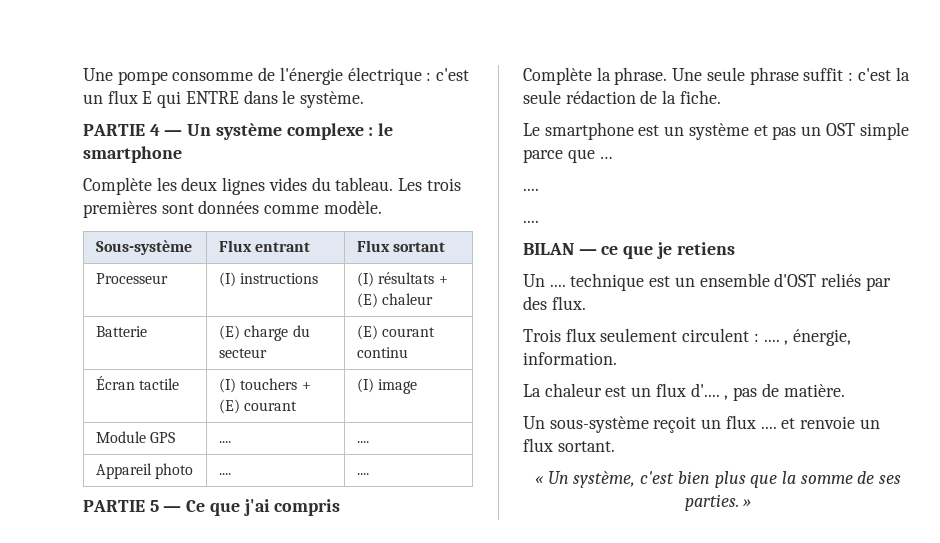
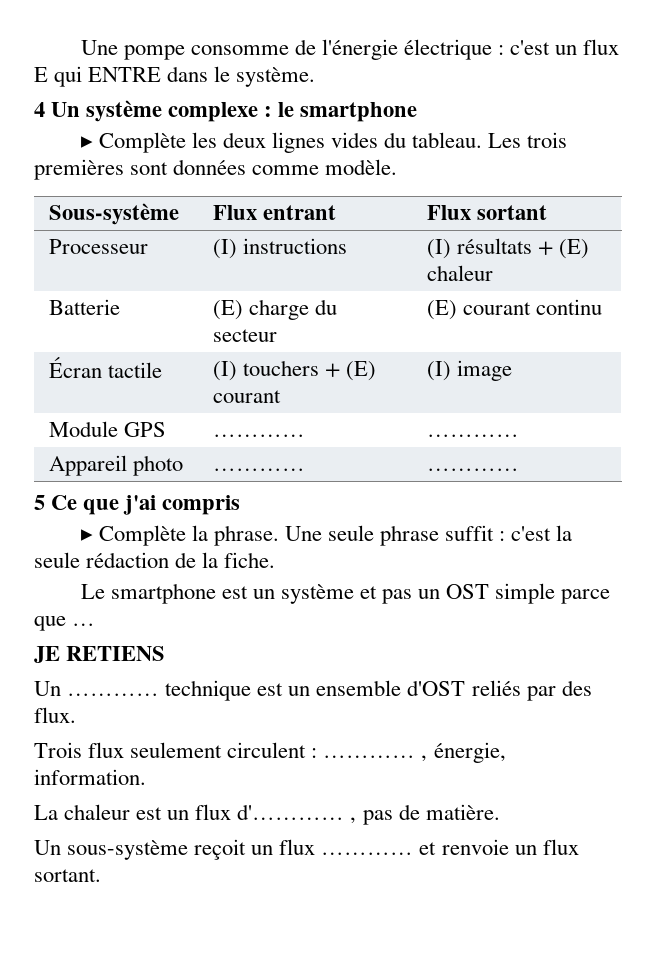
[83,124,183,136] PARTIE 4 — -> [34,102,45,117] 4
(182, 154) none -> [80,136,93,148] ▸
[218,441,231,443] [356,441,369,443] .... | .... -> [212,434,305,437] [426,434,519,437] ………… | …………
[218,473,231,475] [356,473,369,475] [83,500,182,512] .... | .... // PARTIE 5 — -> [212,468,305,471] [426,468,519,471] [34,495,45,510] ………… | ………… // 5
(341, 507) none -> [80,529,93,541] ▸
[523,188,539,191] [523,220,539,223] [523,242,735,259] [523,274,566,287] .... // .... // BILAN — ce que je retiens // Un .... -> [34,646,166,663] [34,681,160,696] JE RETIENS // Un …………
[763,339,780,342] .... -> [323,755,416,758] …………
[690,383,720,397] d'.... -> [237,804,345,820] d'…………
[760,426,777,429] .... -> [321,852,414,855] …………
[534,471,902,488] [684,494,752,511] // « Un système, c'est bien plus que la somme de ses parties. » -> (101, 875) none

